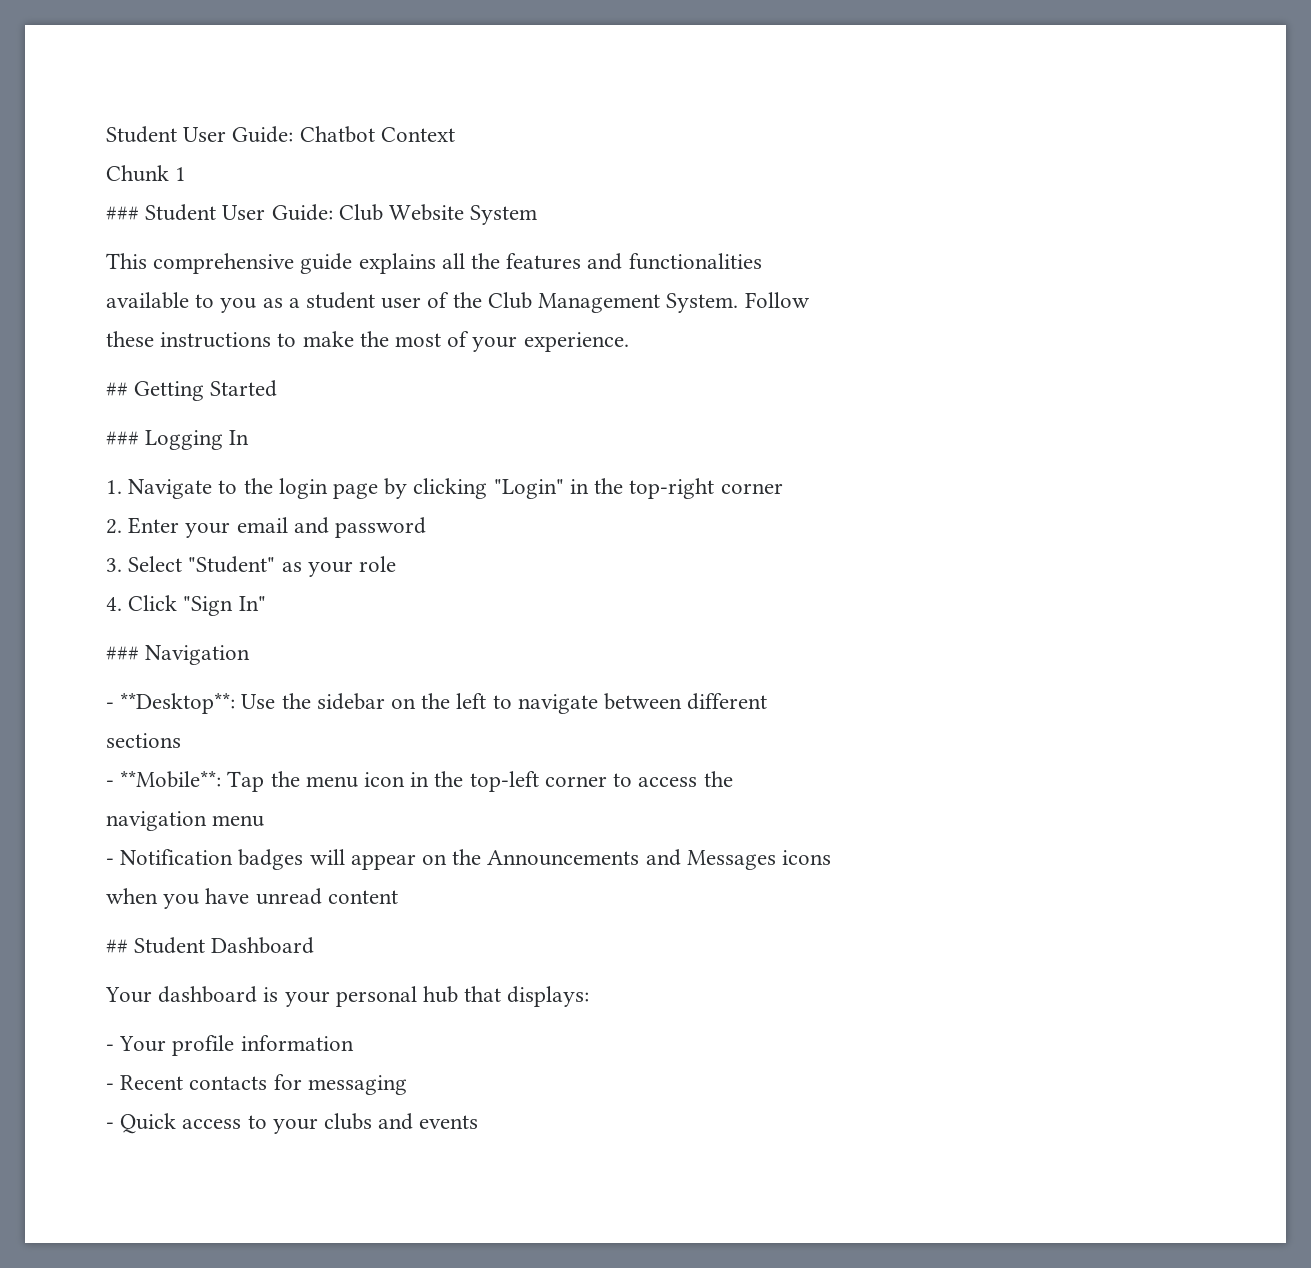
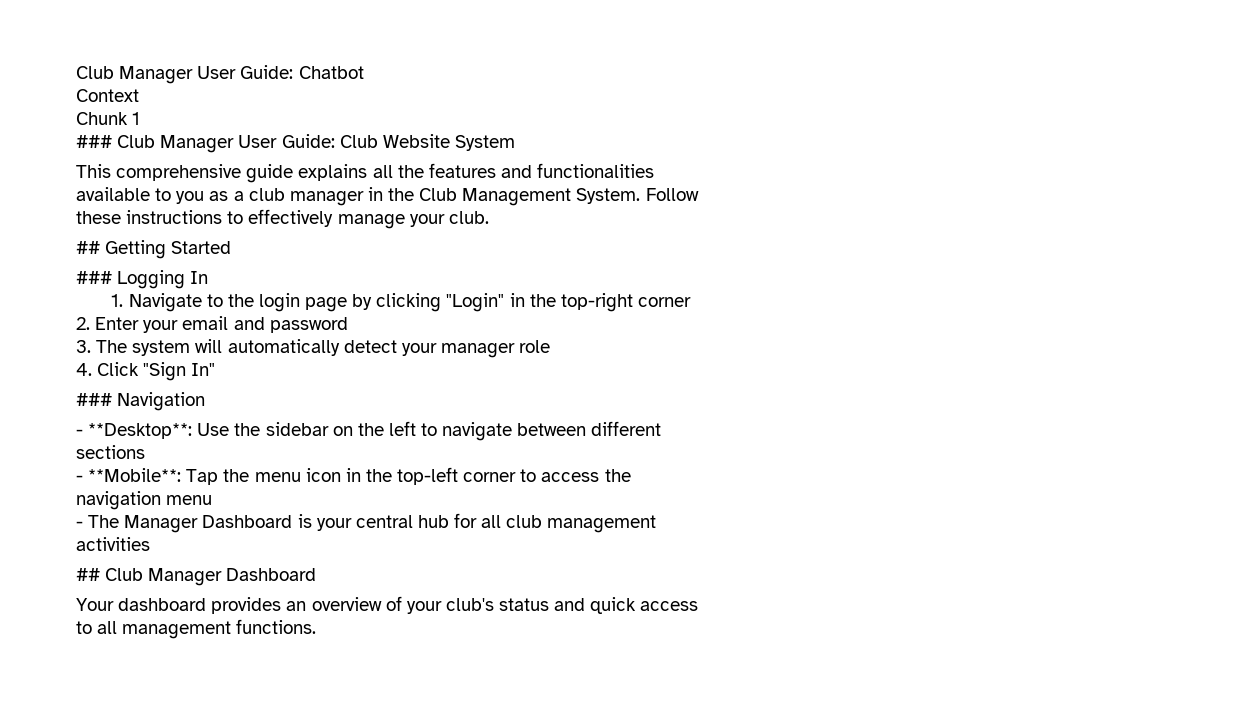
[106,126,177,143] Student -> [76,66,194,84] Club Manager
(375, 134) none -> (364, 72) //
[145,204,217,221] Student -> [117,135,235,153] Club Manager
[306,292,450,309] student user of -> [248,187,383,206] club manager in
[302,331,629,352] make the most of your experience. -> [248,209,489,229] effectively manage your club.
[128,556,353,577] Select "Student" as your -> [96,339,515,358] The system will automatically detect your manager
[120,849,832,870] [106,888,398,909] [106,937,206,954] Notification badges will appear on the Announcements and Messages icons // when you have unread content // ## Student -> [88,513,657,533] [76,537,150,551] [76,568,223,586] The Manager Dashboard is your central hub for all club management // activities // ## Club Manager
[263,986,590,1007] [106,1035,354,1056] [106,1074,407,1095] [106,1113,479,1134] is your personal hub that displays: // - Your profile information // - Recent contacts for messaging // - Quick access to your clubs and events -> [211,596,699,614] [76,619,317,639] provides an overview of your club's status and quick access // to all management functions.

